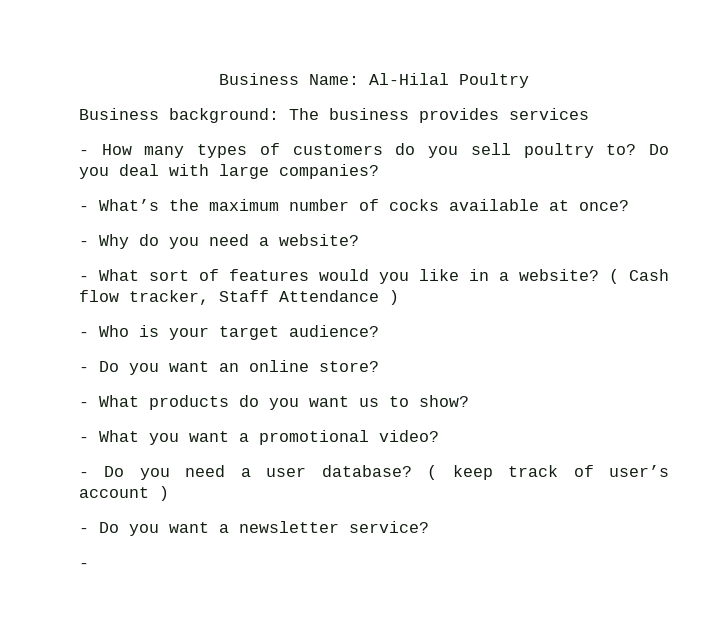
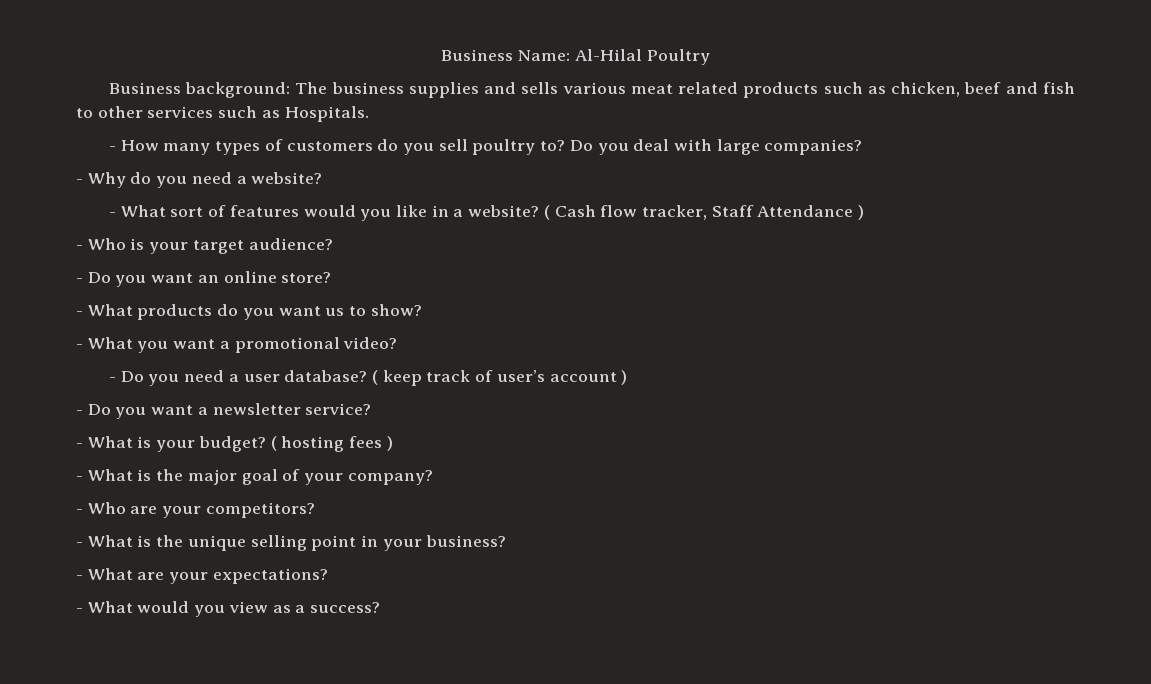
[419,108,589,123] provides services -> [408,82,1075,98] [76,106,369,122] supplies and sells various meat related products such as chicken, beef and fish to other services such as Hospitals.
[79,199,629,211] // - What’s the maximum number of cocks available at once? -> (863, 147) none
(89, 565) none -> [87,436,393,452] [76,469,433,485] [76,502,315,518] [76,535,506,551] [76,568,328,584] [76,601,381,617] What is your budget? ( hosting fees ) // - What is the major goal of your company? // - Who are your competitors? // - What is the unique selling point in your business? // - What are your expectations? // - What would you view as a success?

